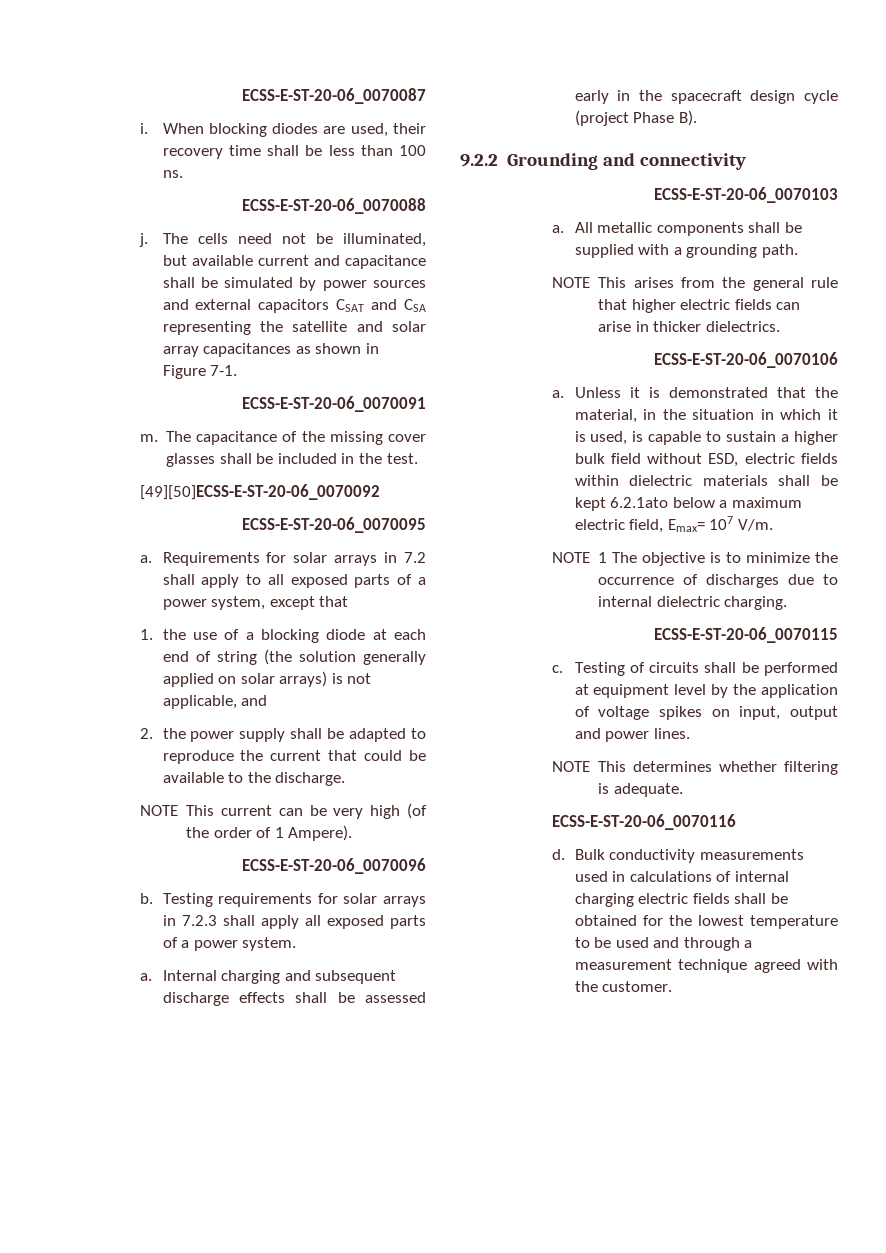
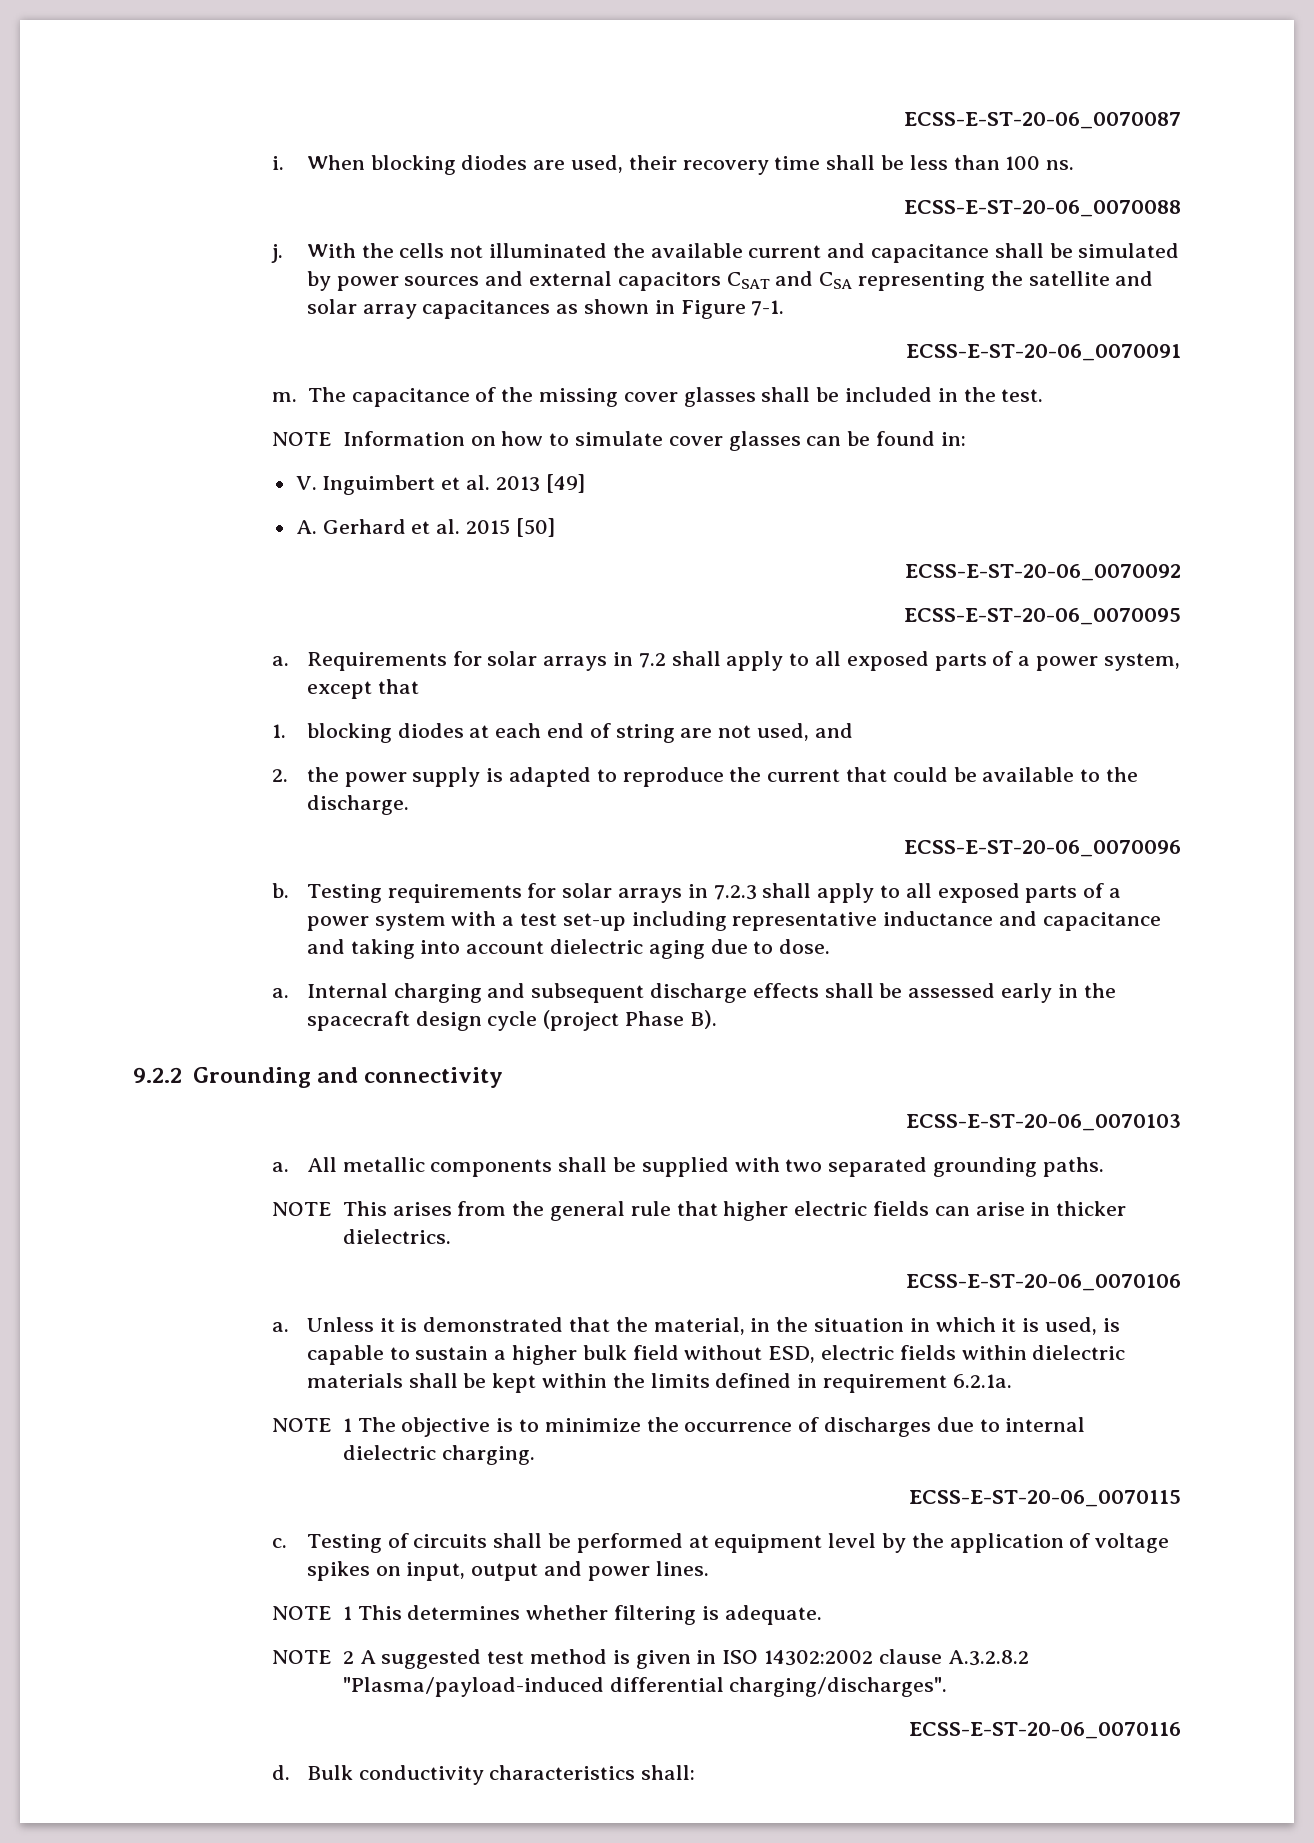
[162,233,427,247] [162,255,187,266] The cells need not be illuminated, but -> [306,243,645,258] With the cells not illuminated the
[139,484,380,500] [49][50]ECSS-E-ST-20-06_0070092 -> [272,431,966,451] [295,474,585,495] [295,518,555,537] [905,564,1182,581] NOTE Information on how to simulate cover glasses can be found in: // V. Inguimbert et al. 2013 [49] // A. Gerhard et al. 2015 [50] // ECSS-E-ST-20-06_0070092
[162,629,366,643] the use of a blocking diode -> [306,723,464,743] blocking diodes
[263,649,426,665] [162,671,372,687] [162,695,237,709] (the solution generally applied on solar arrays) is not applicable, -> [680,723,810,741] are not used,
[290,728,345,739] shall be -> [486,768,504,782] is
[139,803,427,819] [186,825,353,841] // NOTE This current can be very high (of the order of 1 Ampere). -> (409, 805) none
[304,915,426,929] [162,937,297,951] all exposed parts of a power system. -> [880,883,1122,903] [306,911,1161,931] [306,939,831,959] to all exposed parts of a power system with a test set-up including representative inductance and capacitance and taking into account dielectric aging due to dose.
[673,244,798,258] a grounding path. -> [785,1157,1104,1177] two separated grounding paths.
[610,497,802,508] [574,516,773,533] 6.2.1ato below a maximum electric field, Emax= 107 V/m. -> [542,1373,1012,1393] within the limits defined in requirement 6.2.1a.
(590, 766) none -> [342,1606,352,1620] 1
[551,814,736,830] [551,849,804,863] [574,871,789,882] [574,893,788,907] [574,915,838,929] [574,937,753,951] [574,959,838,973] [574,981,673,992] ECSS-E-ST-20-06_0070116 // d. Bulk conductivity measurements used in calculations of internal charging electric fields shall be obtained for the lowest temperature to be used and through a measurement technique agreed with the customer. -> [272,1649,1029,1669] [342,1677,948,1697] [909,1722,1182,1739] [272,1765,696,1785] NOTE 2 A suggested test method is given in ISO 14302:2002 clause A.3.2.8.2 "Plasma/payload-induced differential charging/discharges". // ECSS-E-ST-20-06_0070116 // d. Bulk conductivity characteristics shall:

